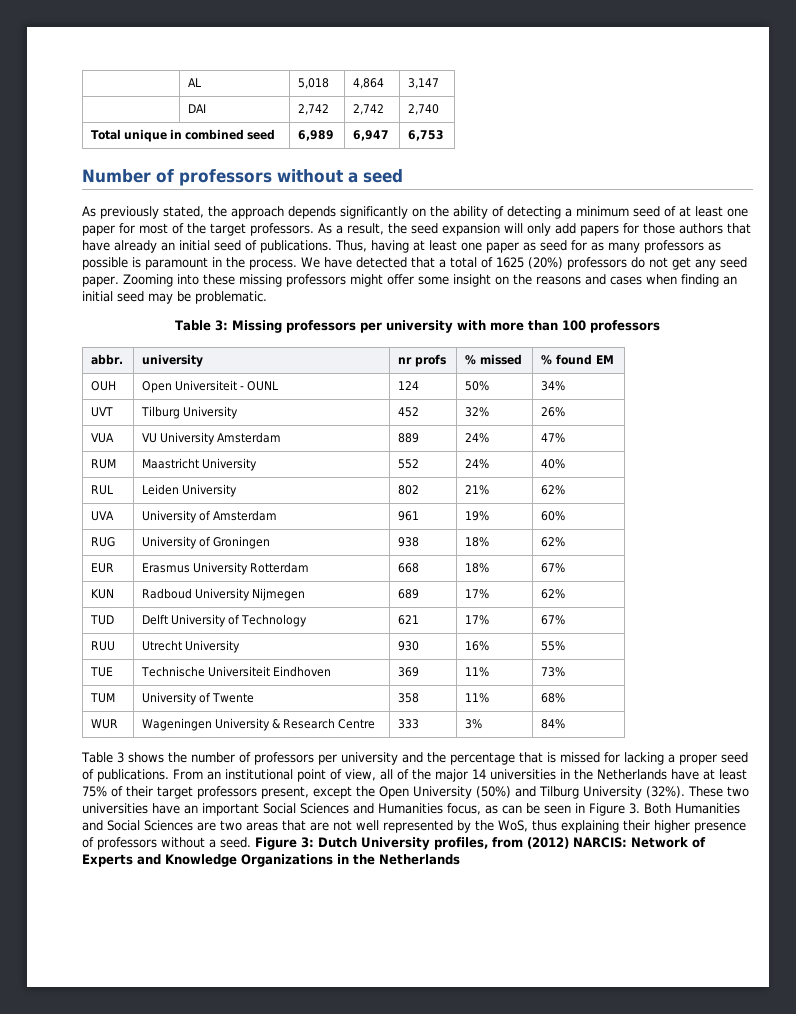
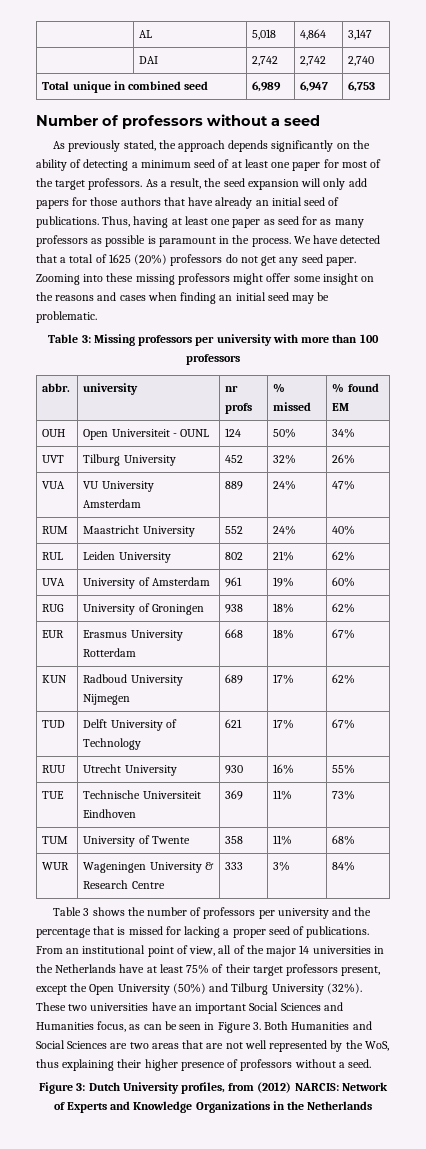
(251, 842) none -> (372, 1063) //

